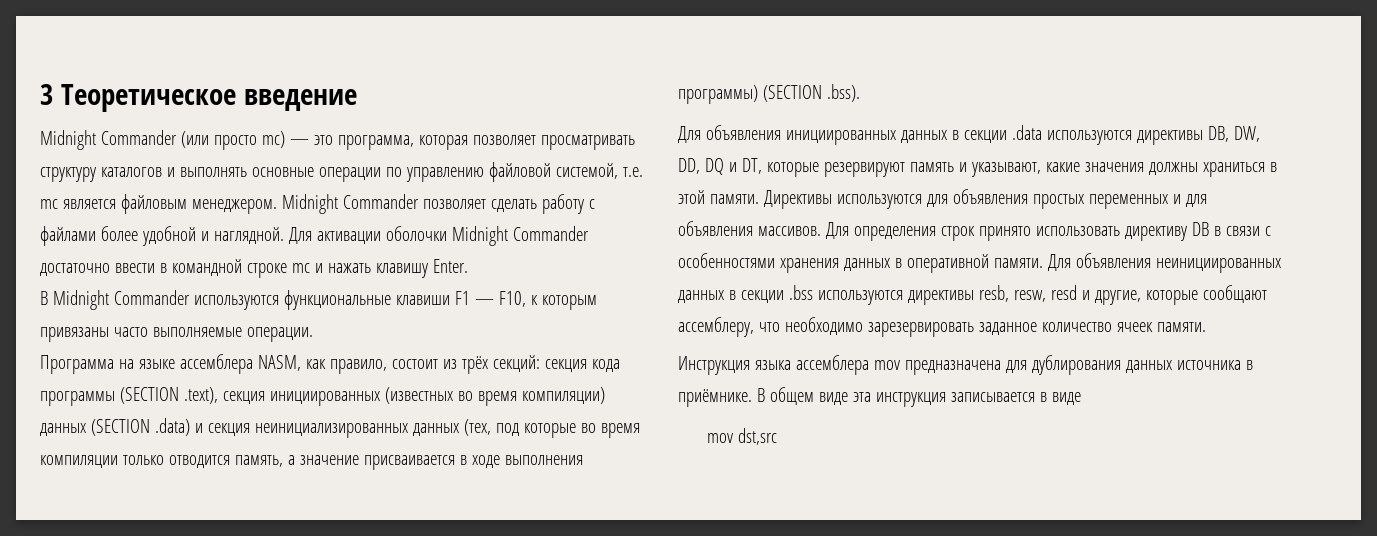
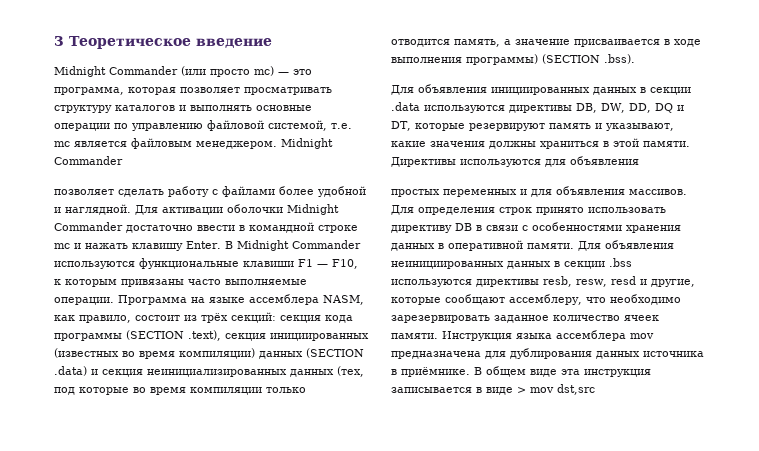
(419, 201) none -> (123, 160) //
(468, 266) // -> (221, 245) none
(313, 334) // -> (114, 301) none
(1028, 196) none -> (639, 160) //
(1206, 327) // -> (438, 336) none
(1081, 398) // -> [517,387,526,393] >

